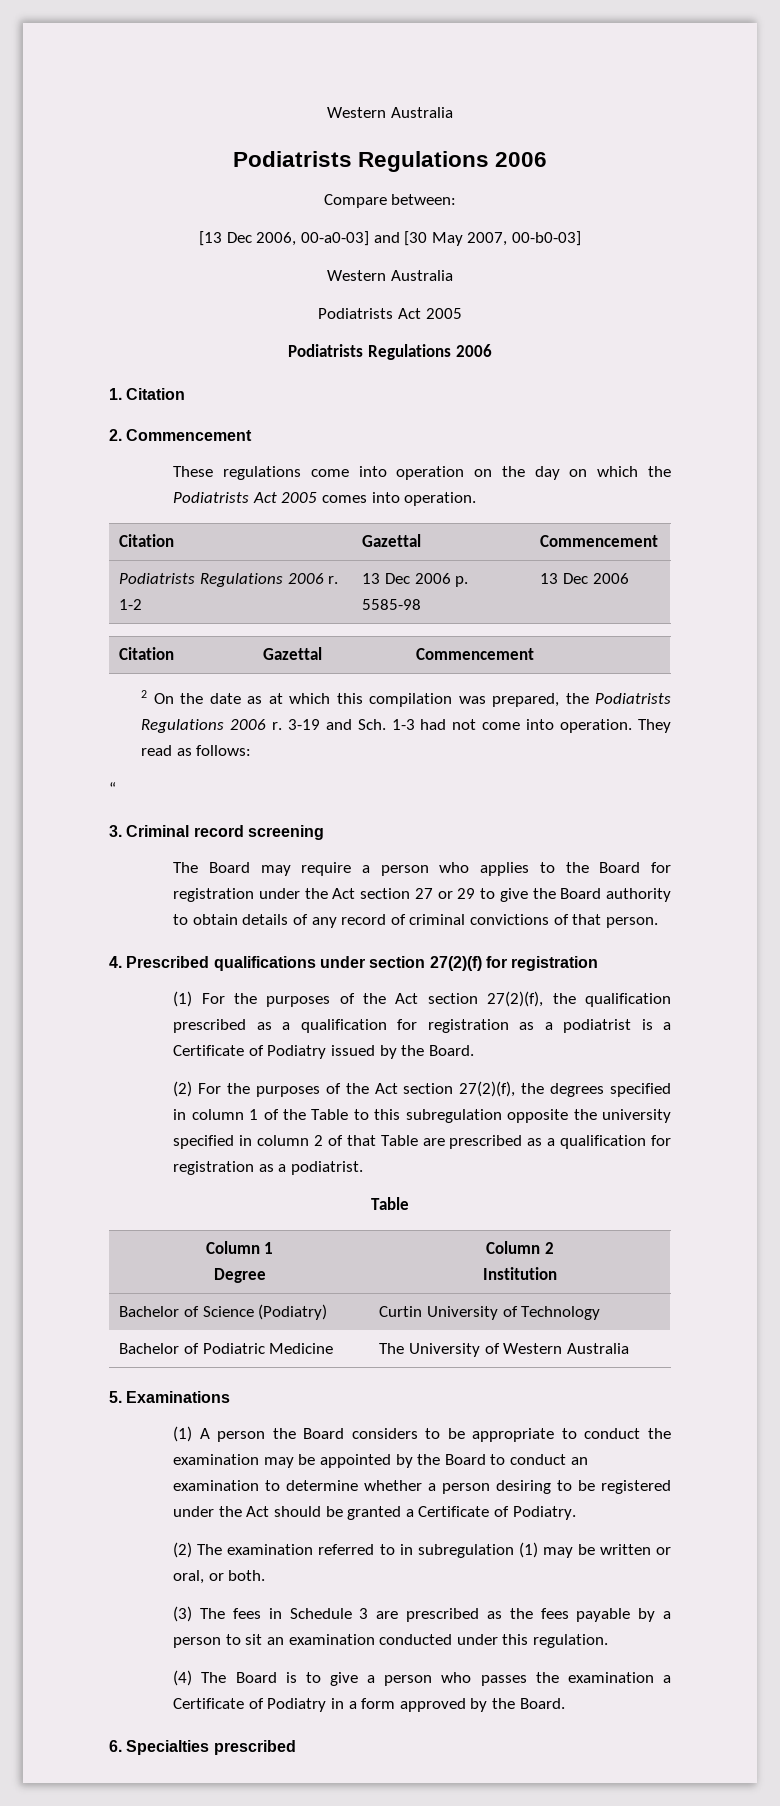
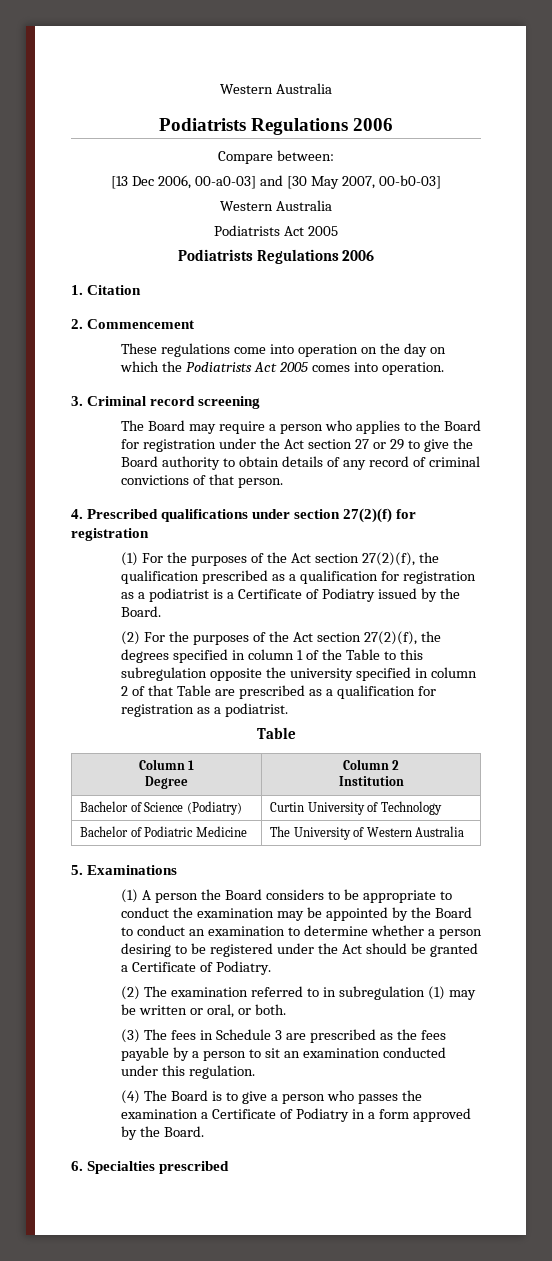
[119,534,175,547] [362,534,422,547] [540,535,659,547] [119,573,339,587] [119,599,143,610] [362,573,469,587] [362,599,422,610] [540,573,629,584] [119,647,175,660] [263,647,323,660] [416,648,535,660] [141,690,671,707] [141,719,671,733] [141,745,252,756] [109,782,116,794] // Citation | Gazettal | Commencement // Podiatrists Regulations 2006 r. 1-2 | 13 Dec 2006 p. 5585-98 | 13 Dec 2006 // Citation | Gazettal | Commencement // 2 On the date as at which this compilation was prepared, the Podiatrists Regulations 2006 r. 3-19 and Sch. 1-3 had not come into operation. They read as follows: // “ -> (444, 368) none

